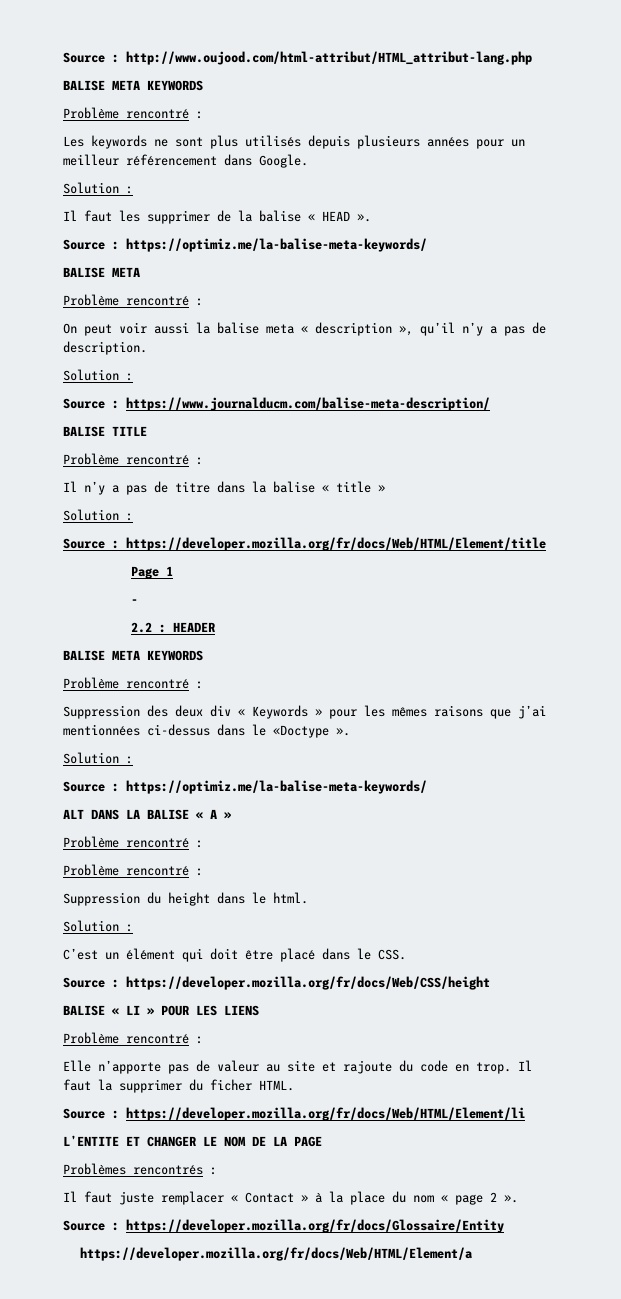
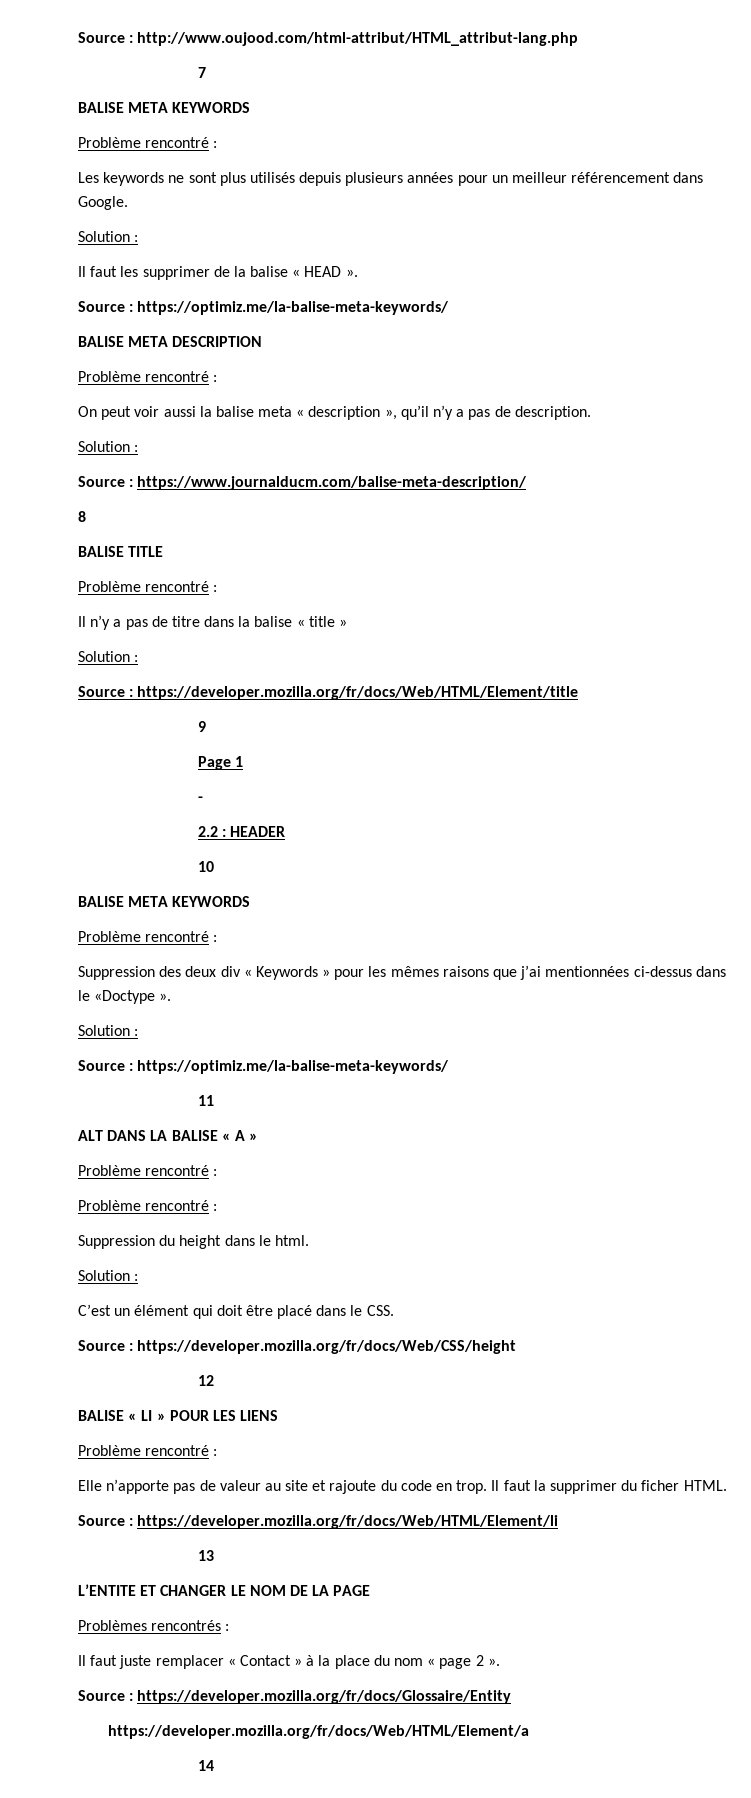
(532, 58) none -> [197,67,206,78] // 7
(140, 272) none -> [172,336,263,347] DESCRIPTION
(490, 404) none -> [78,511,86,522] // 8
(546, 544) none -> [197,721,206,732] // 9
(216, 627) none -> [197,861,214,872] // 10
(427, 787) none -> [197,1095,214,1106] // 11
(490, 983) none -> [197,1375,214,1386] // 12
(525, 1114) none -> [197,1550,214,1561] // 13
(474, 1254) none -> [197,1760,214,1771] // 14

